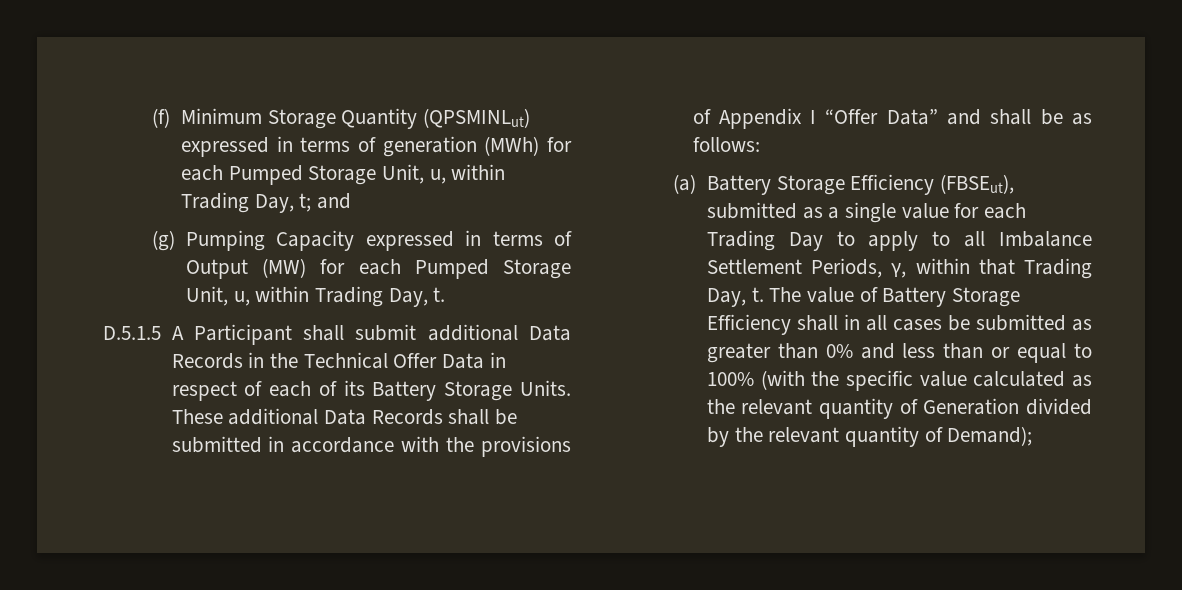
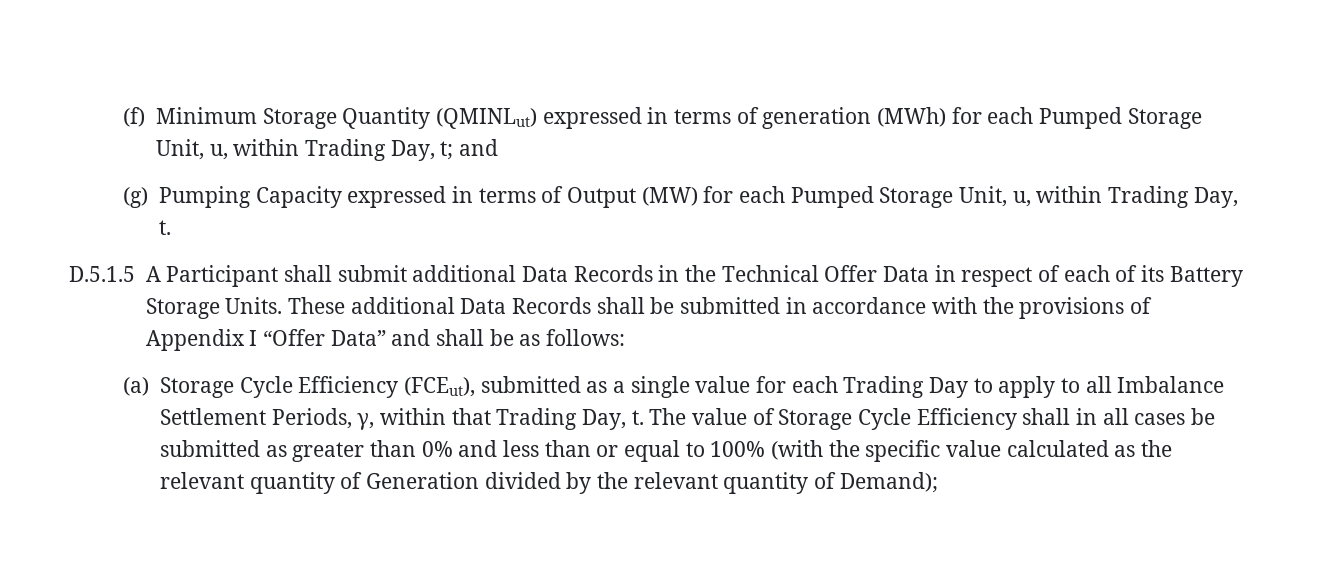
[422,108,530,128] (QPSMINLut) -> [435,108,537,129] (QMINLut)
[706,174,1014,195] Battery Storage Efficiency (FBSEut), -> [159,376,475,398] Storage Cycle Efficiency (FCEut),
[882,287,1020,307] Battery Storage -> [778,408,911,430] Storage Cycle

